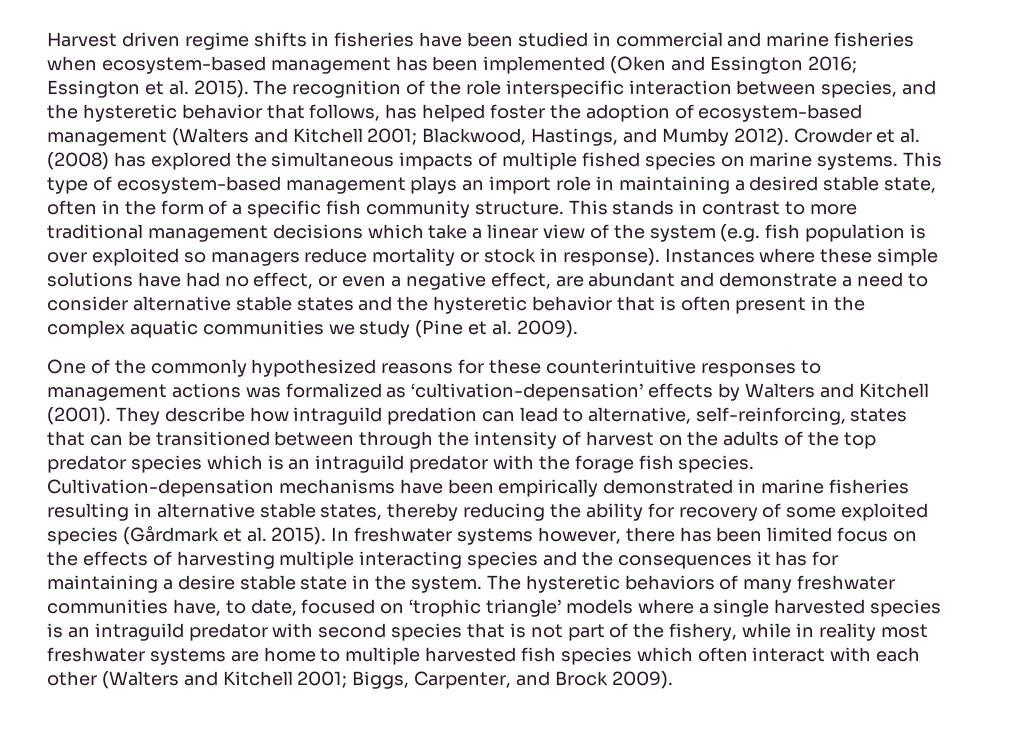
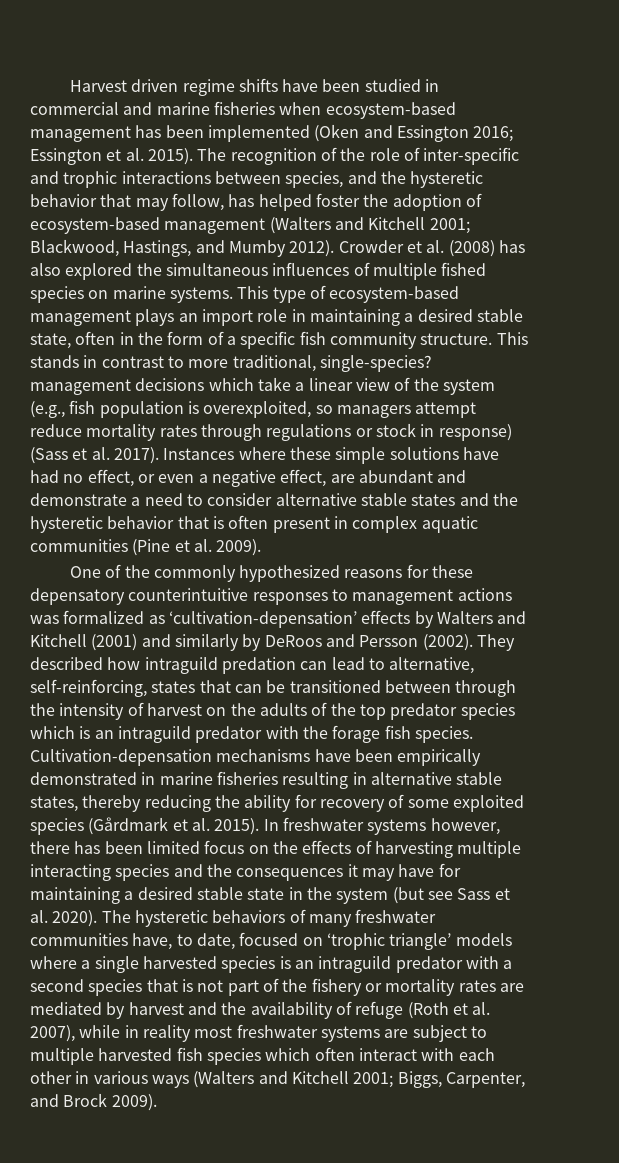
[311,32,415,47] in fisheries -> (278, 85) none
[505,80,732,98] interspecific interaction -> [403,147,520,165] [30,171,211,188] of inter-specific and trophic interactions
[309,104,381,121] follows, -> [135,193,224,211] may follow,
(146, 159) none -> [30,263,61,276] also
[399,152,474,170] impacts -> [272,262,350,276] influences
[47,224,143,239] traditional -> [232,355,432,372] traditional, single-species?
[720,224,761,242] (e.g. -> [30,401,65,418] (e.g.,
[47,248,179,266] over exploited -> [203,401,312,418] overexploited,
(300, 259) none -> [415,402,477,418] attempt
[460,248,660,266] or stock in response). -> [159,423,512,441] [30,447,159,464] rates through regulations or stock in response) (Sass et al. 2017).
[834,296,866,311] the -> (348, 522) none
[328,320,411,338] we study -> (128, 545) none
(542, 366) none -> [30,588,125,605] depensatory
[47,407,245,425] (2001). They describe -> [91,634,515,651] [30,657,103,670] (2001) and similarly by DeRoos and Persson (2002). They described
[775,551,808,566] has -> [361,864,435,881] may have
[177,575,235,590] desire -> [137,887,193,900] desired
[411,576,483,593] system. -> [336,887,510,904] [30,910,98,927] system (but see Sass et al. 2020).
(314, 630) none -> [503,960,513,969] a
[669,623,738,641] fishery, -> [311,978,524,996] [30,1001,491,1019] [30,1025,75,1042] fishery or mortality rates are mediated by harvest and the availability of refuge (Roth et al. 2007),
[263,647,316,662] home -> [412,1025,467,1042] subject
(97, 678) none -> [75,1071,189,1088] in various ways

